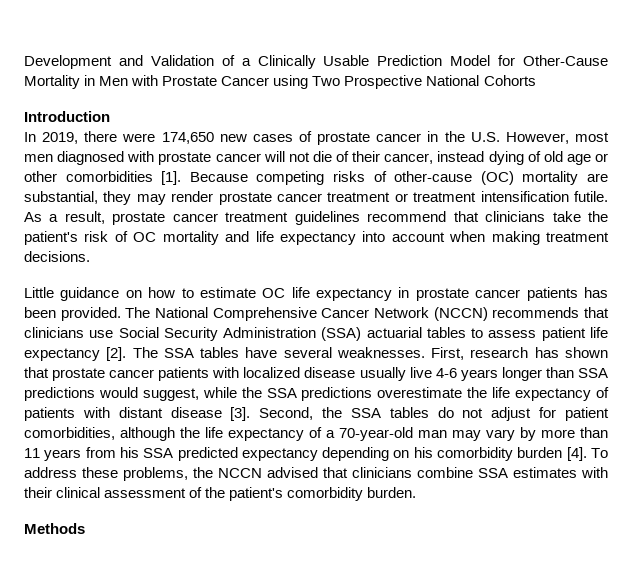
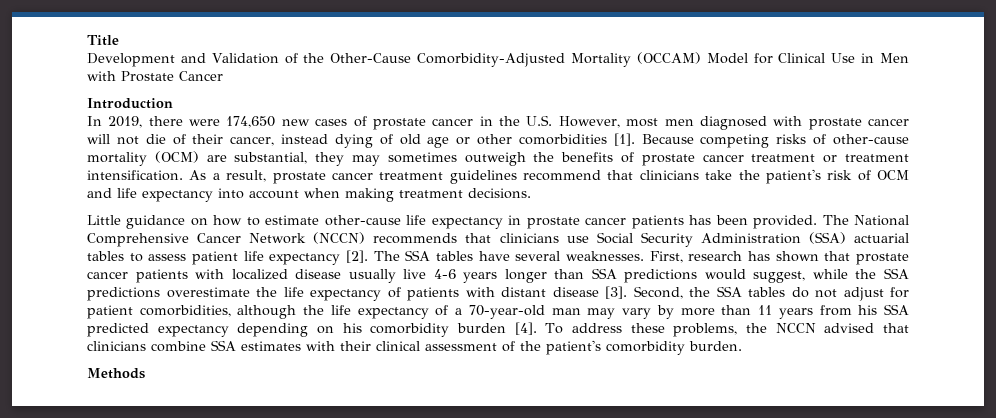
(24, 62) none -> [87,35,119,46] Title //
[241,55,608,69] [24,75,80,89] a Clinically Usable Prediction Model for Other-Cause Mortality -> [303,52,856,67] the Other-Cause Comorbidity-Adjusted Mortality (OCCAM) Model for Clinical Use
[273,75,536,89] using Two Prospective National Cohorts -> (223, 76) none
[480,171,579,185] (OC) mortality -> [87,151,199,166] mortality (OCM)
[171,191,214,202] render -> [387,152,634,166] sometimes outweigh the benefits of
[480,191,608,202] intensification futile. -> [87,170,183,181] intensification.
[133,231,219,245] OC mortality -> [877,170,909,180] OCM
[262,288,286,298] OC -> [324,215,401,226] other-cause

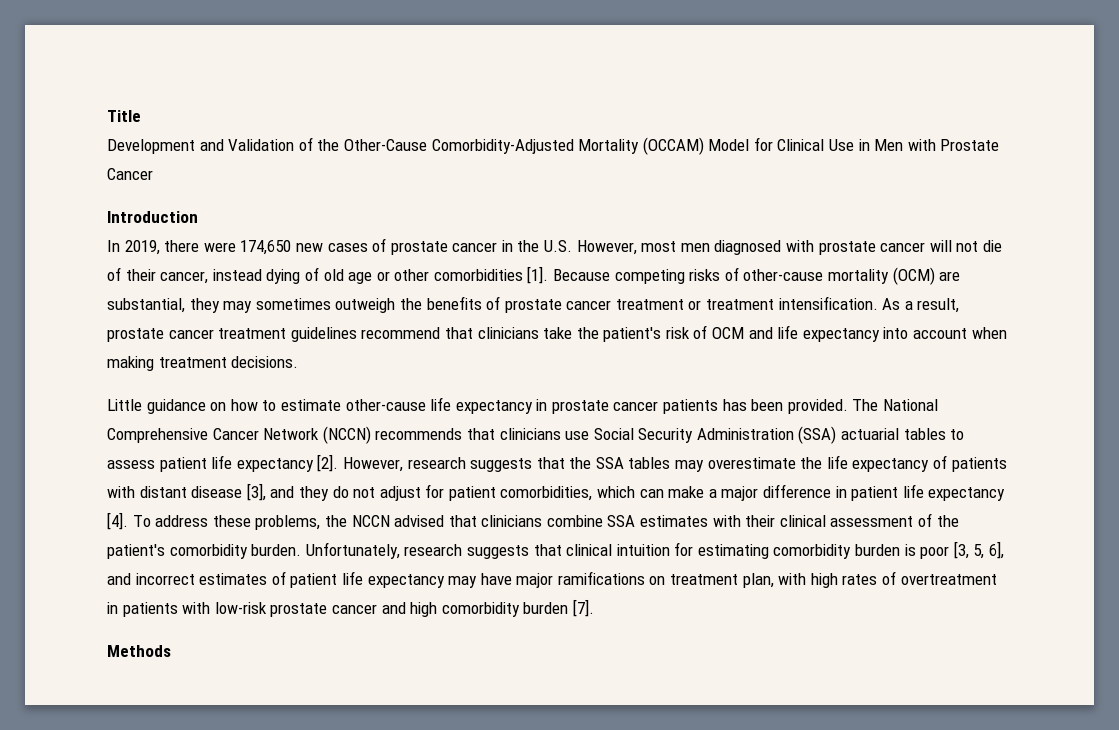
[373,250,909,265] [87,268,909,283] [87,287,160,301] The SSA tables have several weaknesses. First, research has shown that prostate cancer patients with localized disease usually live 4-6 years longer than SSA predictions would suggest, while the SSA predictions -> [342,457,705,472] However, research suggests that the SSA tables may
[605,286,785,299] [3]. Second, the SSA tables -> [246,483,329,501] [3], and they
[237,304,909,319] [87,323,507,337] although the life expectancy of a 70-year-old man may vary by more than 11 years from his SSA predicted expectancy depending on his comorbidity burden -> [597,484,1006,501] which can make a major difference in patient life expectancy
(742, 346) none -> [305,541,1005,559] [107,571,997,588] [107,599,594,617] Unfortunately, research suggests that clinical intuition for estimating comorbidity burden is poor [3, 5, 6], and incorrect estimates of patient life expectancy may have major ramifications on treatment plan, with high rates of overtreatment in patients with low-risk prostate cancer and high comorbidity burden [7].

